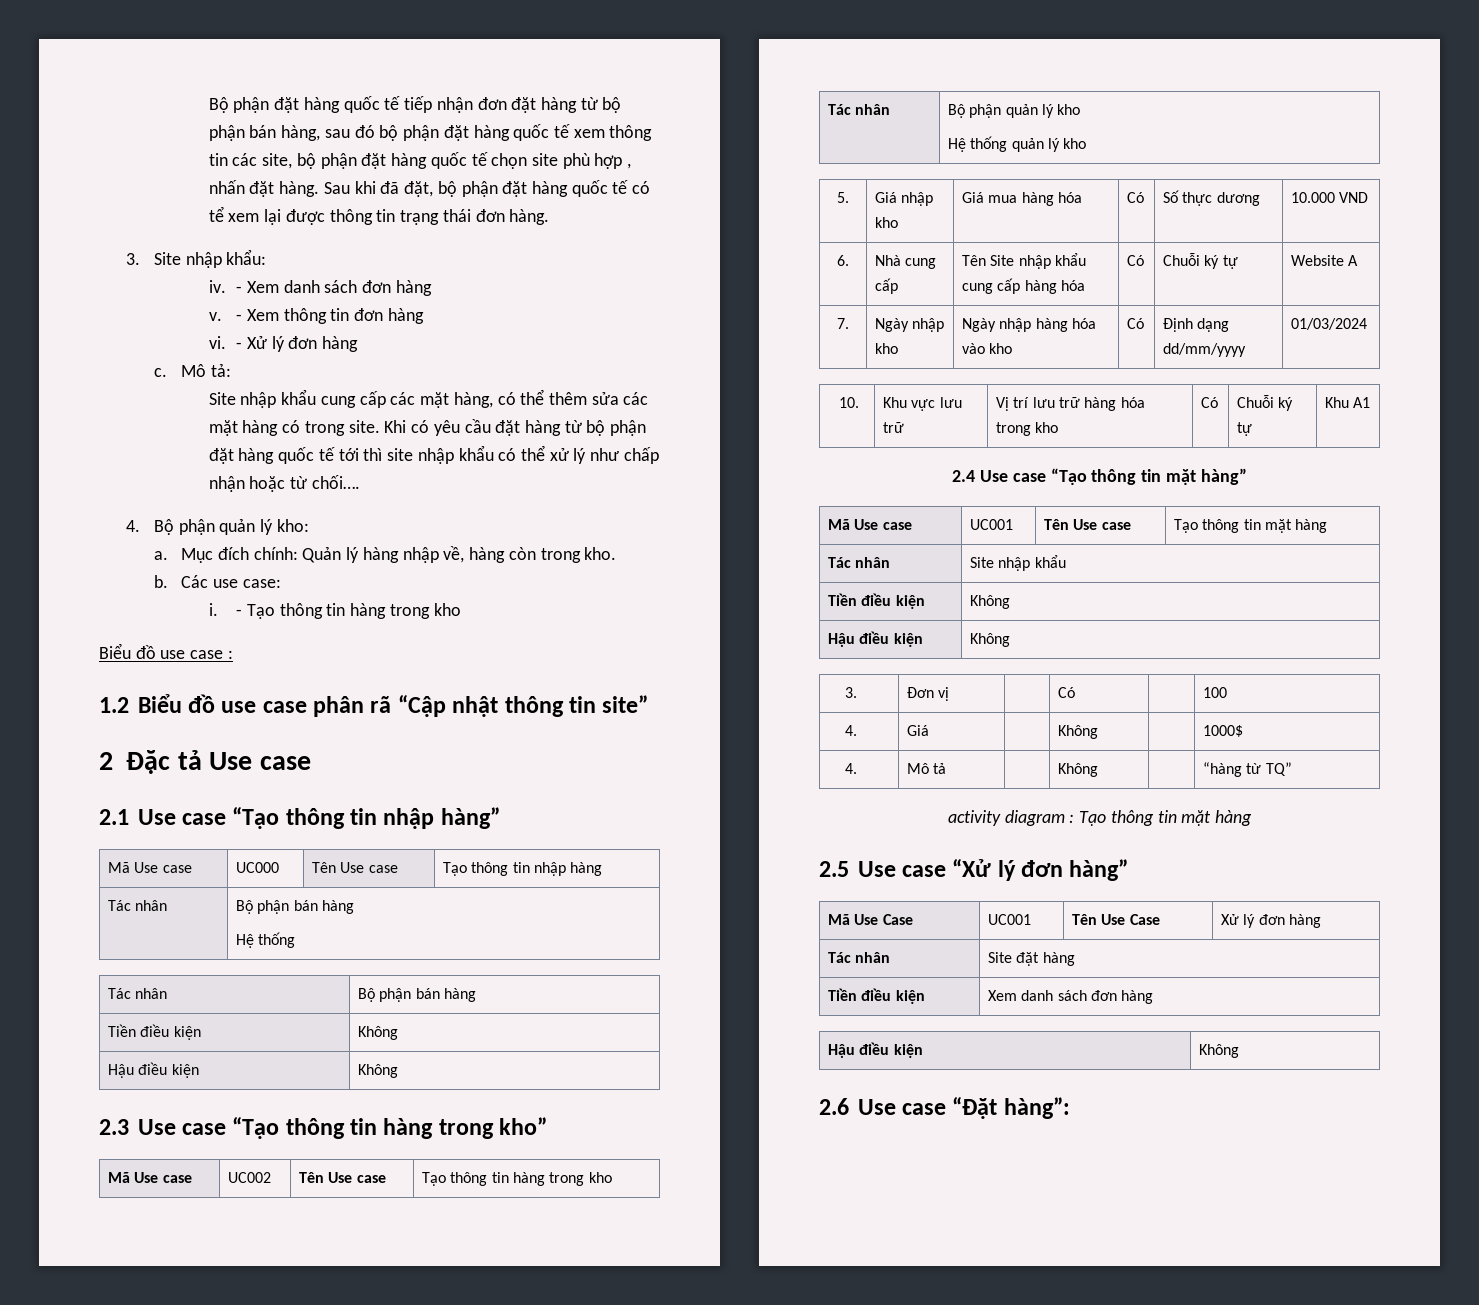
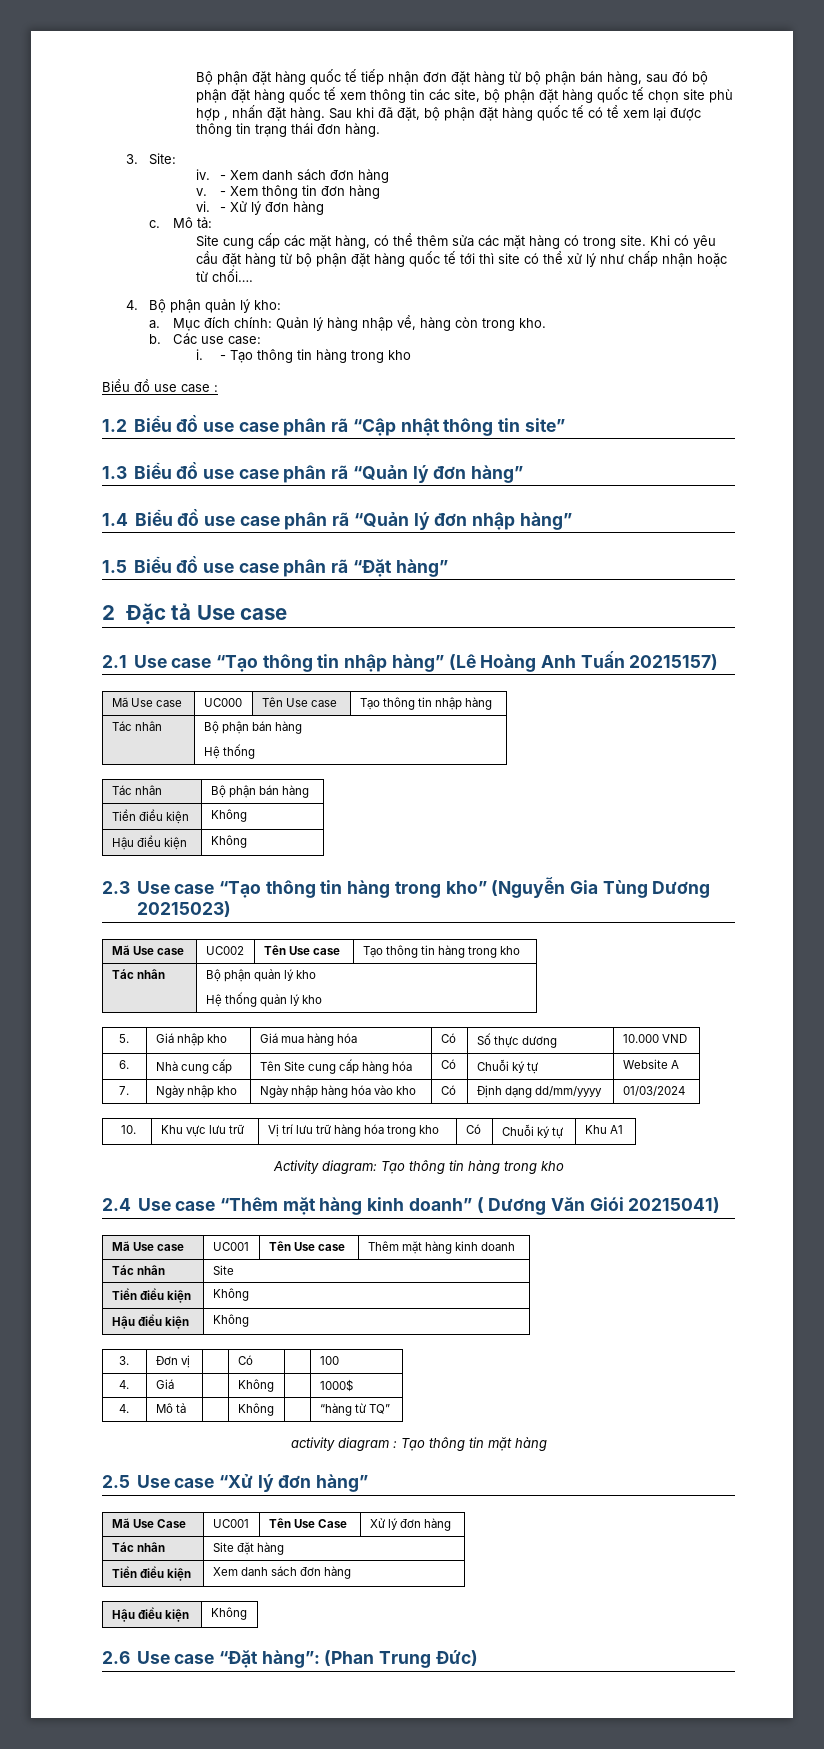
[153,249,267,268] Site nhập khẩu: -> [149,153,177,165] Site:
[240,389,317,408] nhập khẩu -> (220, 241) none
[417,445,494,464] nhập khẩu -> (521, 258) none
(649, 704) none -> [102,462,524,483] [102,509,572,530] [102,556,448,577] // 1.3 Biểu đồ use case phân rã “Quản lý đơn hàng” // 1.4 Biểu đồ use case phân rã “Quản lý đơn nhập hàng” // 1.5 Biểu đồ use case phân rã “Đặt hàng”
(500, 818) none -> [448,651,719,672] (Lê Hoàng Anh Tuấn 20215157)
(548, 1126) none -> [491,877,711,898] [136,901,231,917] (Nguyễn Gia Tùng Dương 20215023)
[1018,253,1087,269] nhập khẩu -> (305, 1066) none
[952,468,1247,485] 2.4 Use case “Tạo thông tin mặt hàng” -> [272,1160,564,1174] [102,1197,721,1215] Activity diagram: Tạo thông tin hàng trong kho // 2.4 Use case “Thêm mặt hàng kinh doanh” ( Dương Văn Giói 20215041)
[1174,519,1328,533] [828,557,891,568] [970,555,1066,571] Tạo thông tin mặt hàng // Tác nhân | Site nhập khẩu -> [367,1241,516,1254] [111,1265,165,1275] [212,1265,234,1275] Thêm mặt hàng kinh doanh // Tác nhân | Site
(1070, 1108) none -> [324,1650,478,1668] (Phan Trung Đức)

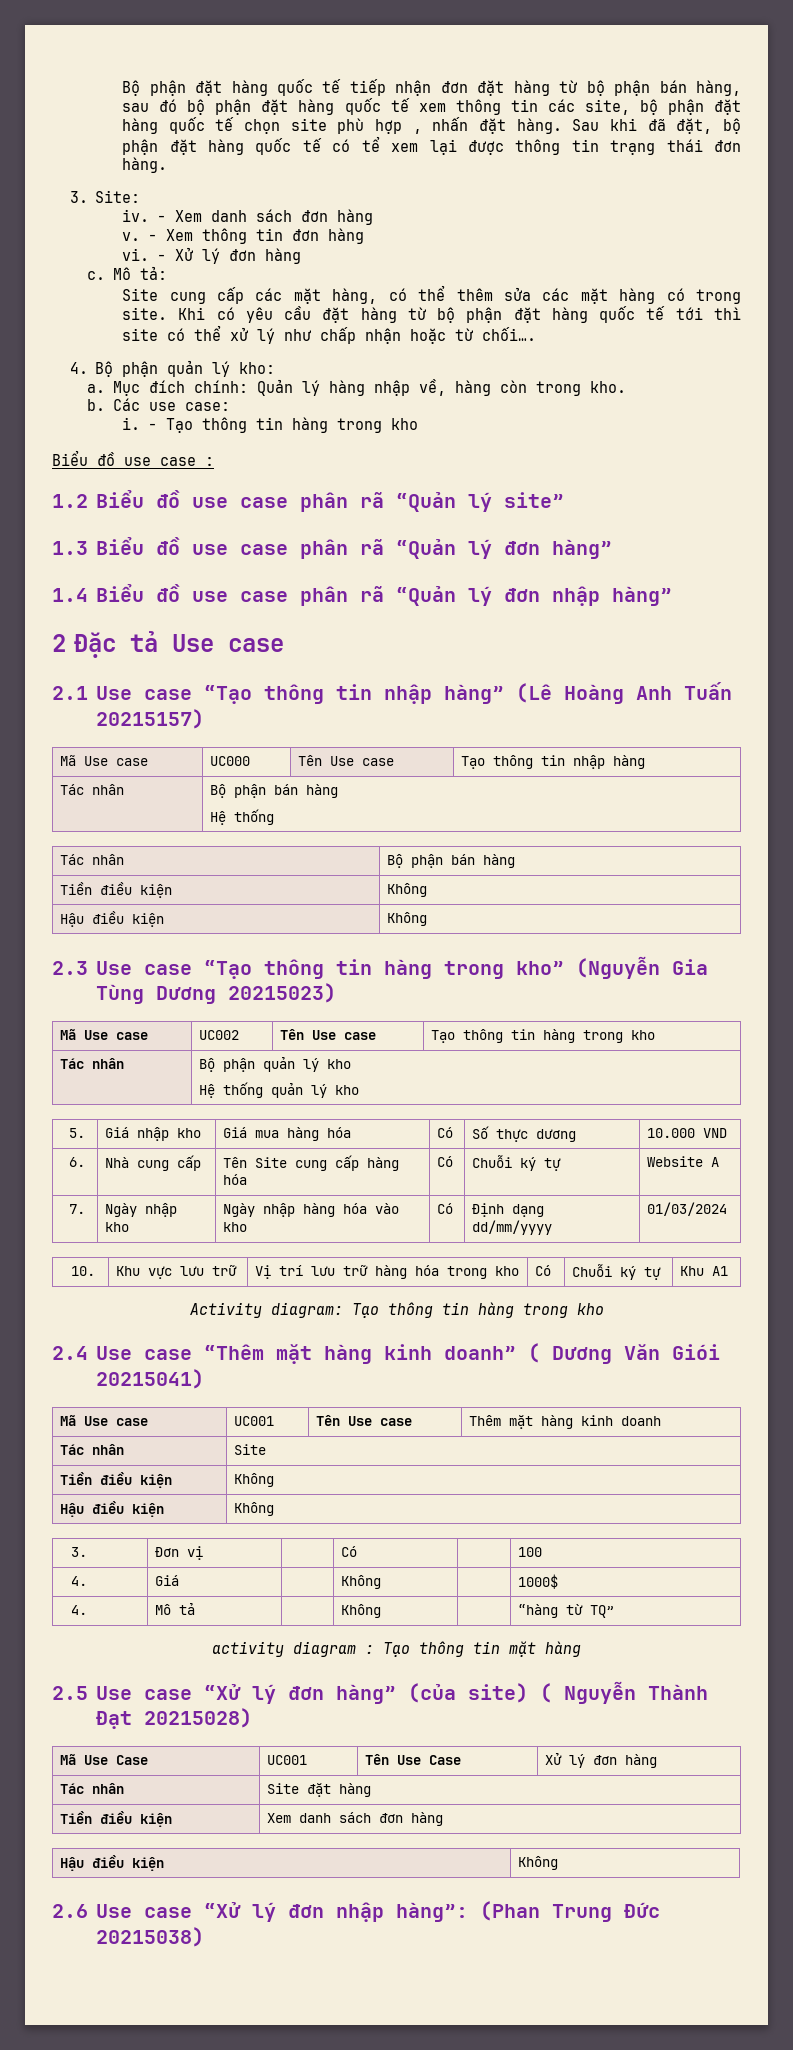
[352,418,521,436] “Cập nhật thông tin -> [395,492,492,512] “Quản lý
[102,556,448,577] // 1.5 Biểu đồ use case phân rã “Đặt hàng” -> (672, 596) none
(369, 1483) none -> [407,1681,708,1704] [95,1708,252,1729] (của site) ( Nguyễn Thành Đạt 20215028)
[218,1650,258,1668] “Đặt -> [203,1902,384,1922] “Xử lý đơn nhập
[435,1650,478,1666] Đức) -> [623,1902,660,1918] [95,1927,204,1947] Đức 20215038)

